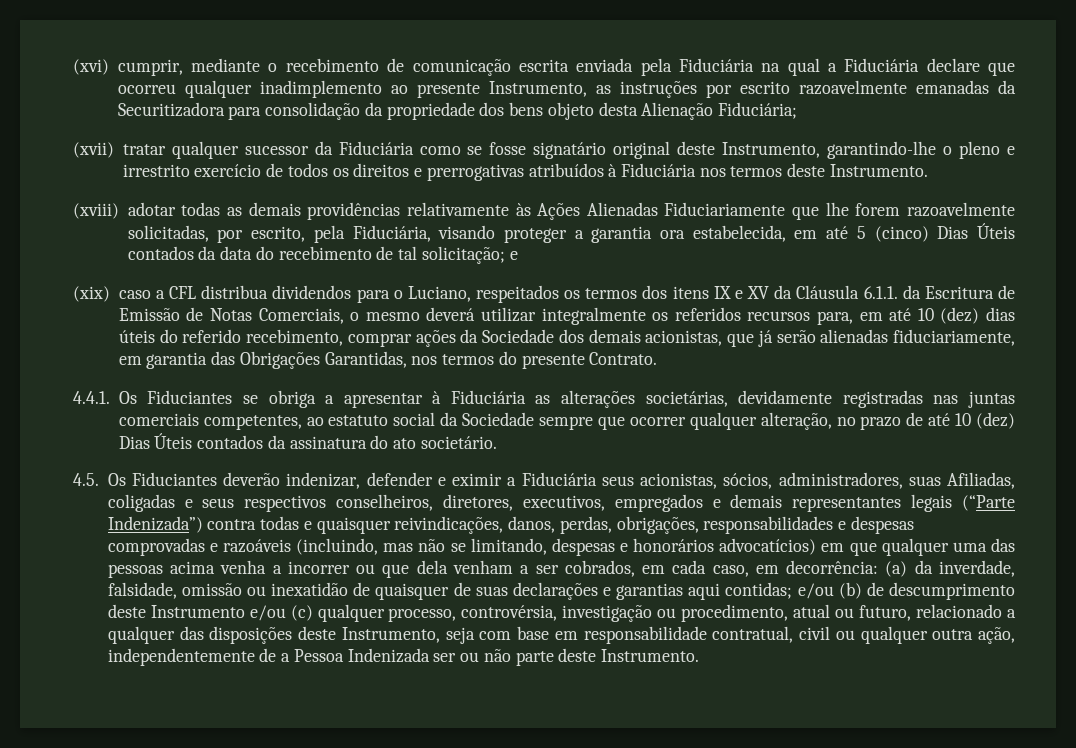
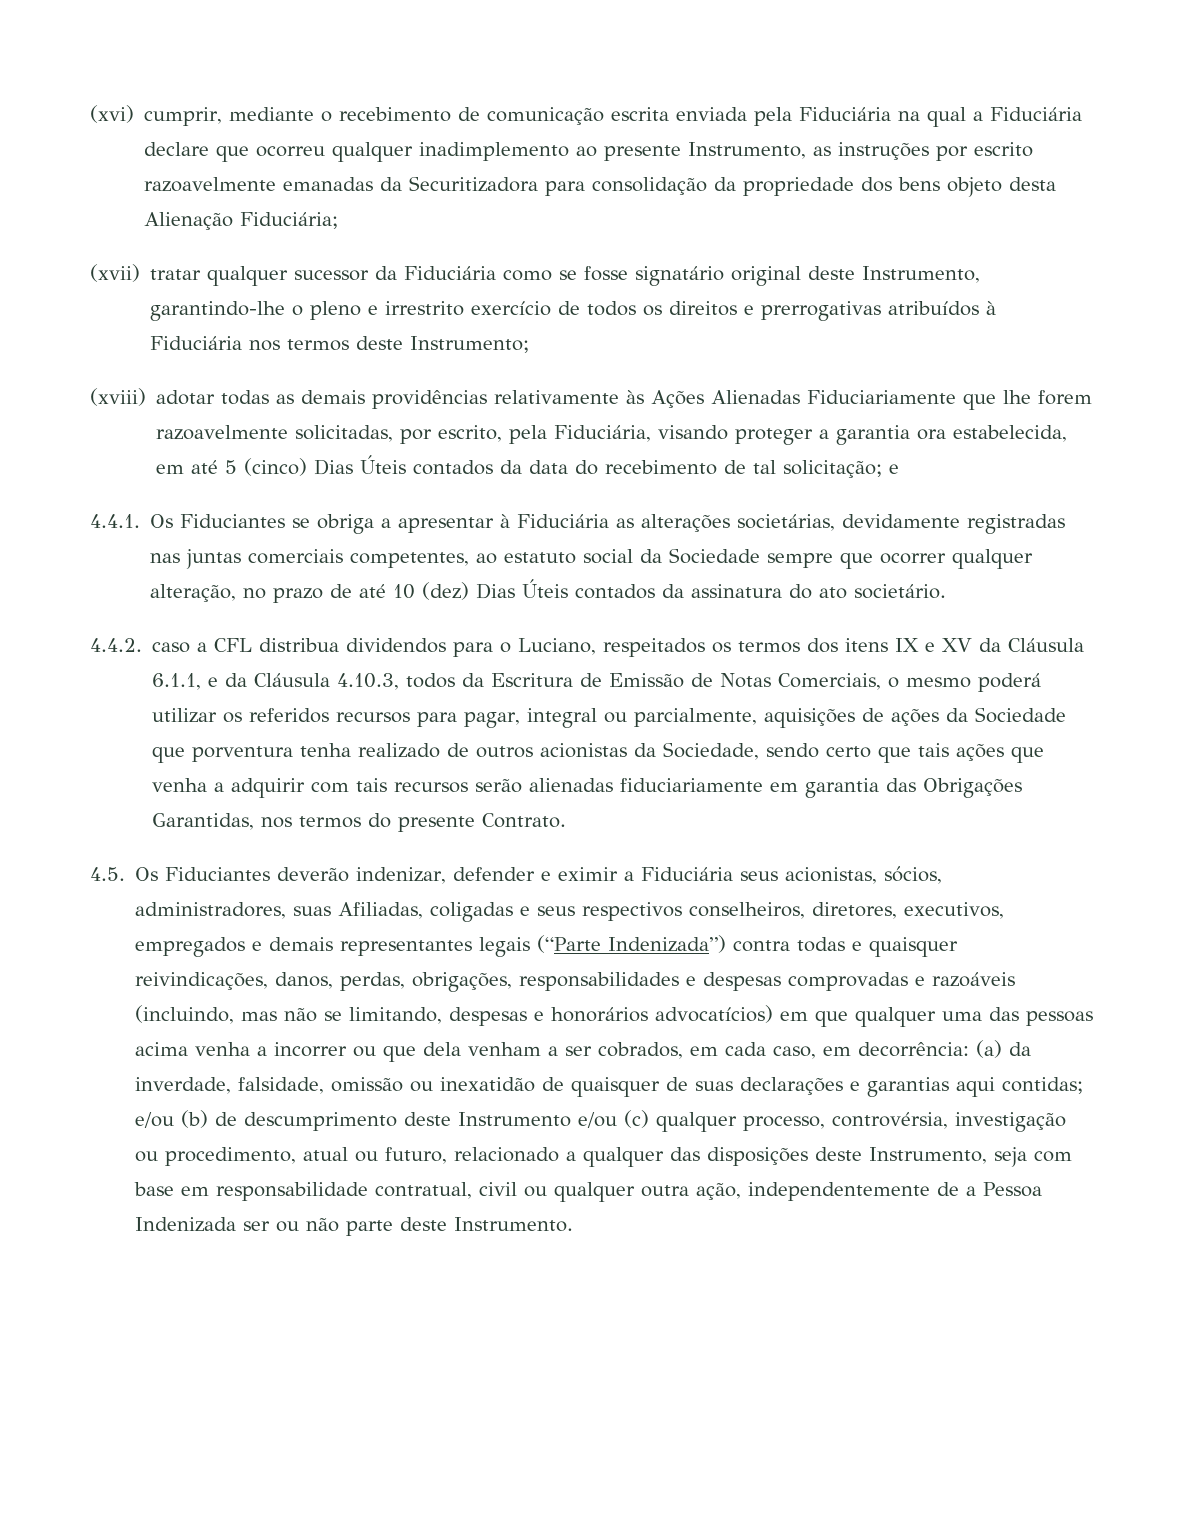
[829,164,928,177] Instrumento. -> [410,336,530,353] Instrumento;
[73,285,1016,303] [118,307,1016,325] [118,329,1015,347] [118,351,658,369] // (xix) caso a CFL distribua dividendos para o Luciano, respeitados os termos dos itens IX e XV da Cláusula 6.1.1. da Escritura de Emissão de Notas Comerciais, o mesmo deverá utilizar integralmente os referidos recursos para, em até 10 (dez) dias úteis do referido recebimento, comprar ações da Sociedade dos demais acionistas, que já serão alienadas fiduciariamente, em garantia das Obrigações Garantidas, nos termos do presente Contrato. -> (900, 469) none
(497, 442) none -> [90,638,1085,657] [152,673,1042,692] [152,707,1067,728] [152,742,1045,763] [152,778,1023,798] [152,813,567,832] // 4.4.2. caso a CFL distribua dividendos para o Luciano, respeitados os termos dos itens IX e XV da Cláusula 6.1.1, e da Cláusula 4.10.3, todos da Escritura de Emissão de Notas Comerciais, o mesmo poderá utilizar os referidos recursos para pagar, integral ou parcialmente, aquisições de ações da Sociedade que porventura tenha realizado de outros acionistas da Sociedade, sendo certo que tais ações que venha a adquirir com tais recursos serão alienadas fiduciariamente em garantia das Obrigações Garantidas, nos termos do presente Contrato.

